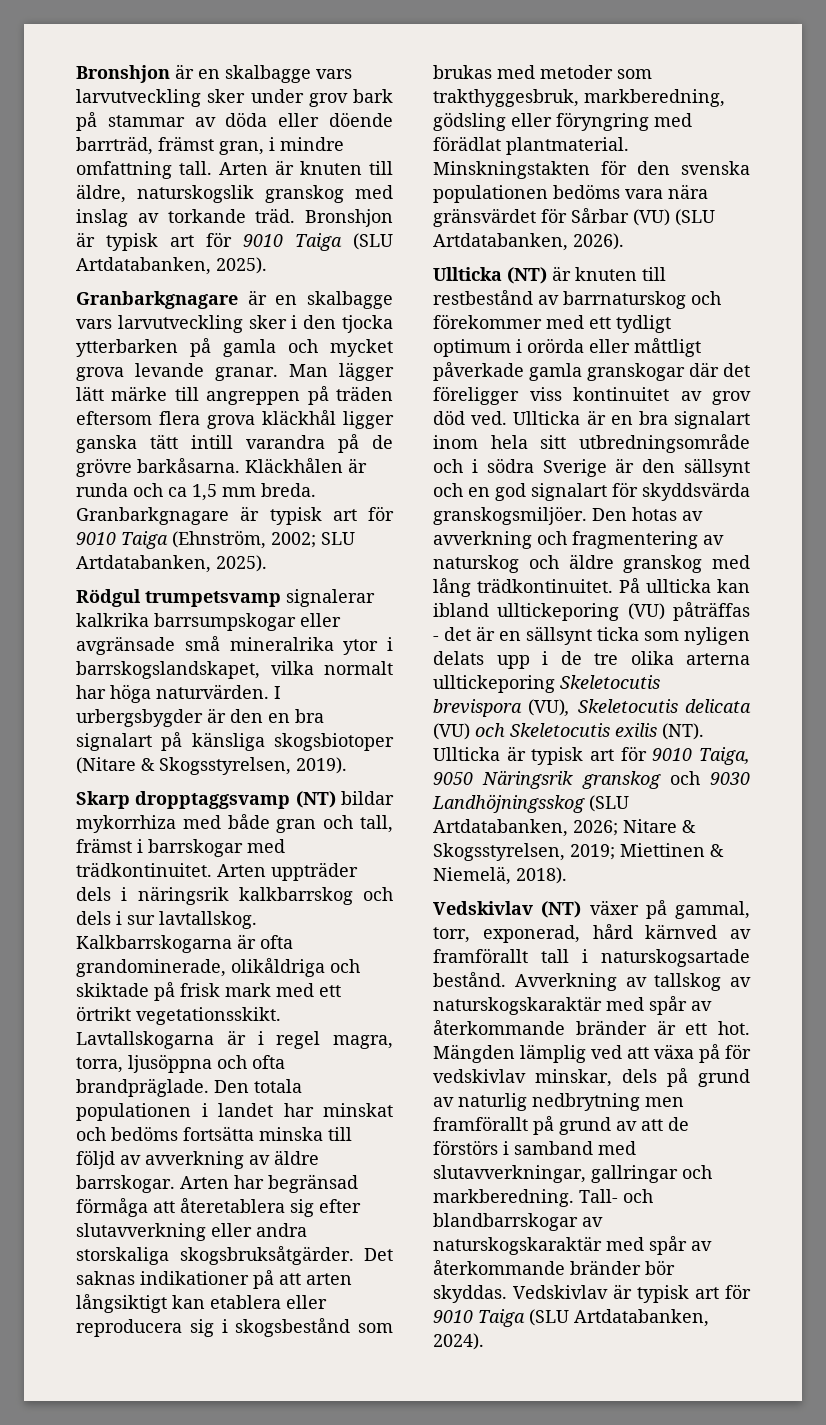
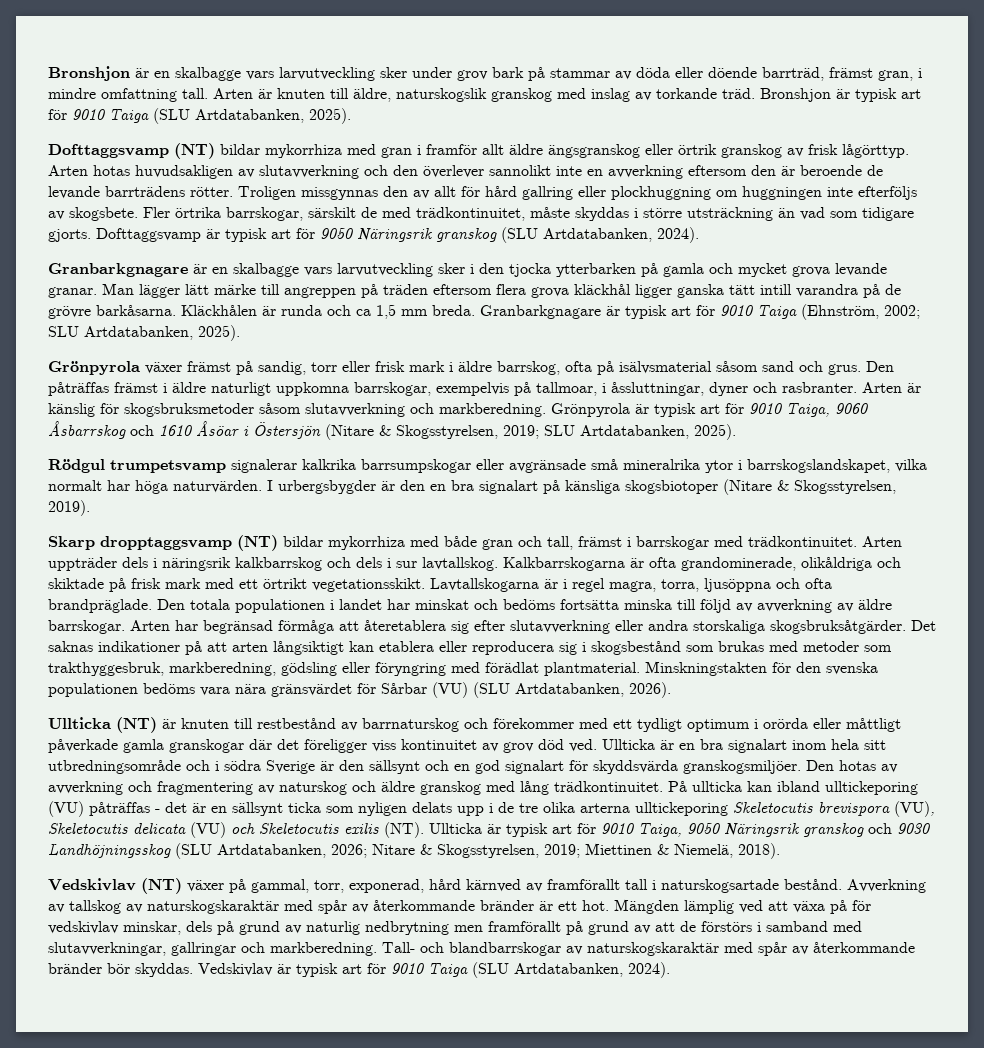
(267, 265) none -> [48,143,909,159] [48,165,883,179] [48,186,917,200] [48,207,914,221] [48,227,699,243] // Dofttaggsvamp (NT) bildar mykorrhiza med gran i framför allt äldre ängsgranskog eller örtrik granskog av frisk lågörttyp. Arten hotas huvudsakligen av slutavverkning och den överlever sannolikt inte en avverkning eftersom den är beroende de levande barrträdens rötter. Troligen missgynnas den av allt för hård gallring eller plockhuggning om huggningen inte efterföljs av skogsbete. Fler örtrika barrskogar, särskilt de med trädkontinuitet, måste skyddas i större utsträckning än vad som tidigare gjorts. Dofttaggsvamp är typisk art för 9050 Näringsrik granskog (SLU Artdatabanken, 2024).
(267, 563) none -> [48,361,894,375] [48,382,921,396] [48,403,868,417] [48,421,736,440] // Grönpyrola växer främst på sandig, torr eller frisk mark i äldre barrskog, ofta på isälvsmaterial såsom sand och grus. Den påträffas främst i äldre naturligt uppkomna barrskogar, exempelvis på tallmoar, i åssluttningar, dyner och rasbranter. Arten är känslig för skogsbruksmetoder såsom slutavverkning och markberedning. Grönpyrola är typisk art för 9010 Taiga, 9060 Åsbarrskog och 1610 Åsöar i Östersjön (Nitare & Skogsstyrelsen, 2019; SLU Artdatabanken, 2025).

